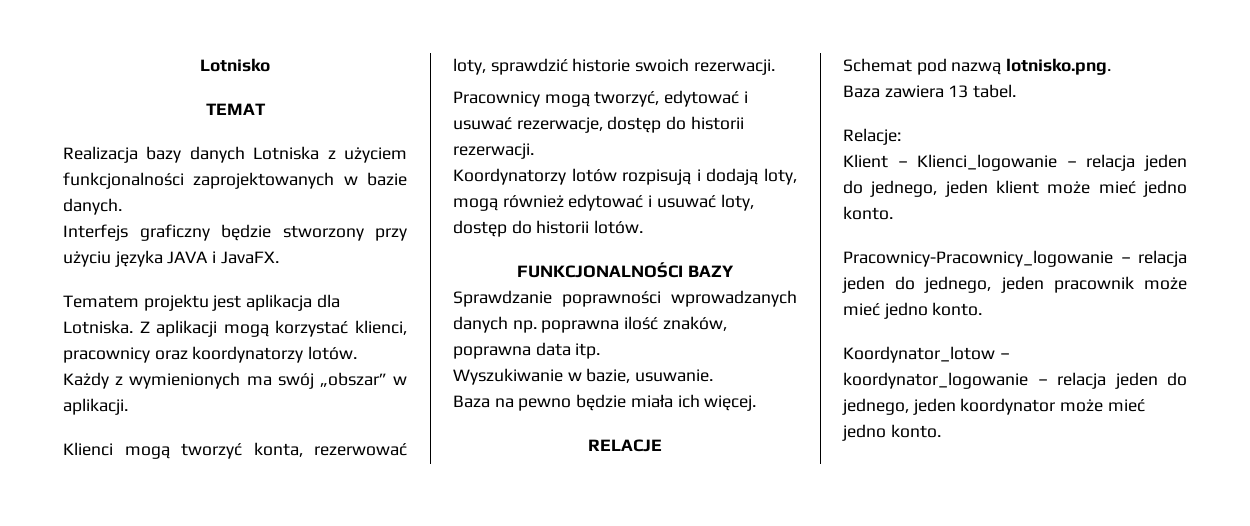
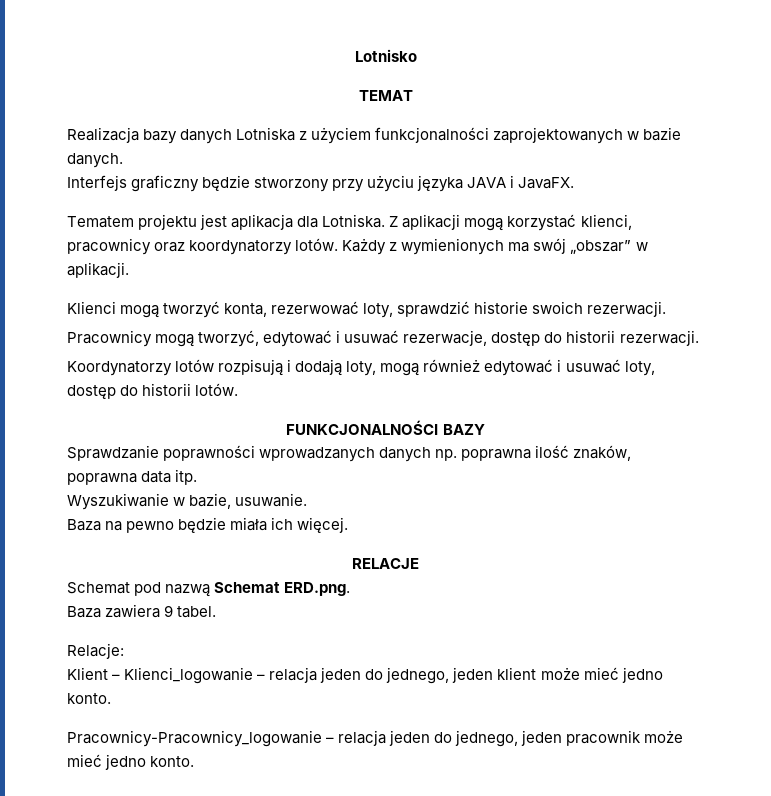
[1006,58,1112,75] lotnisko.png. -> [214,582,351,596] Schemat ERD.png.
[948,85,969,98] 13 -> [164,605,174,617] 9
[843,346,1010,363] [843,372,1187,389] [842,398,1145,415] [842,424,941,441] // Koordynator_lotow – koordynator_logowanie – relacja jeden do jednego, jeden koordynator może mieć jedno konto. -> (195, 761) none

